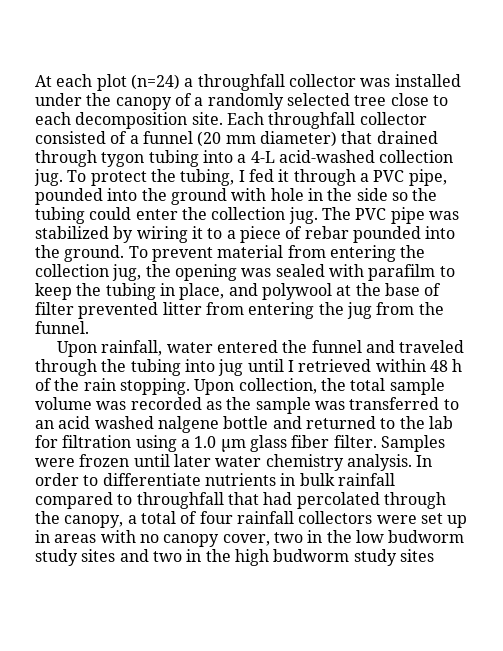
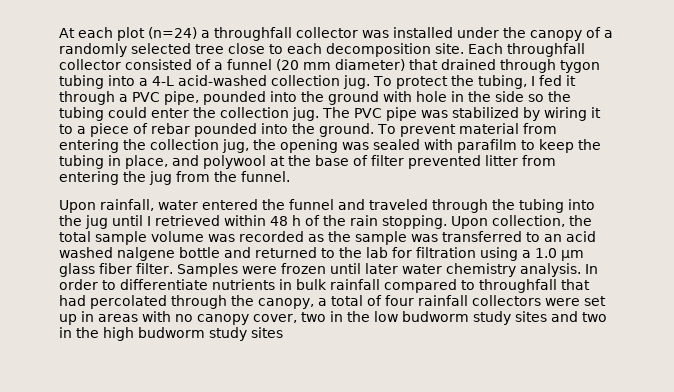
(215, 365) none -> [59,215,82,226] the

